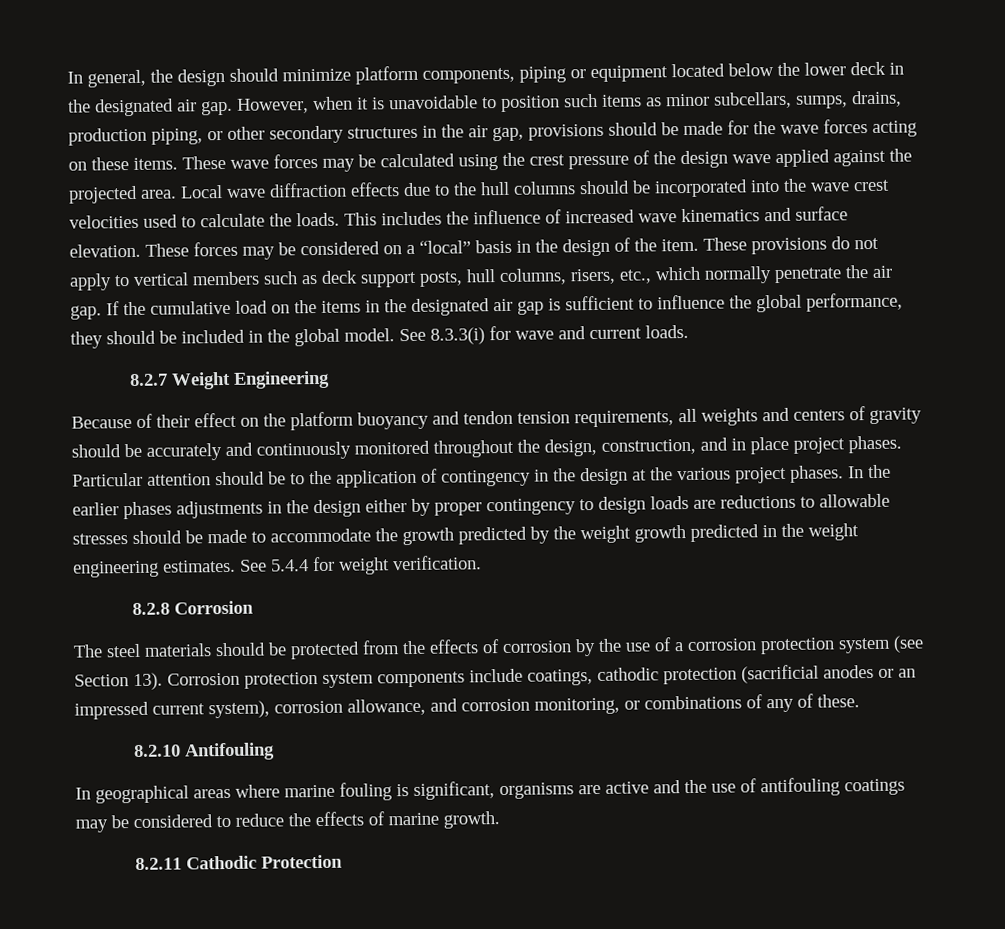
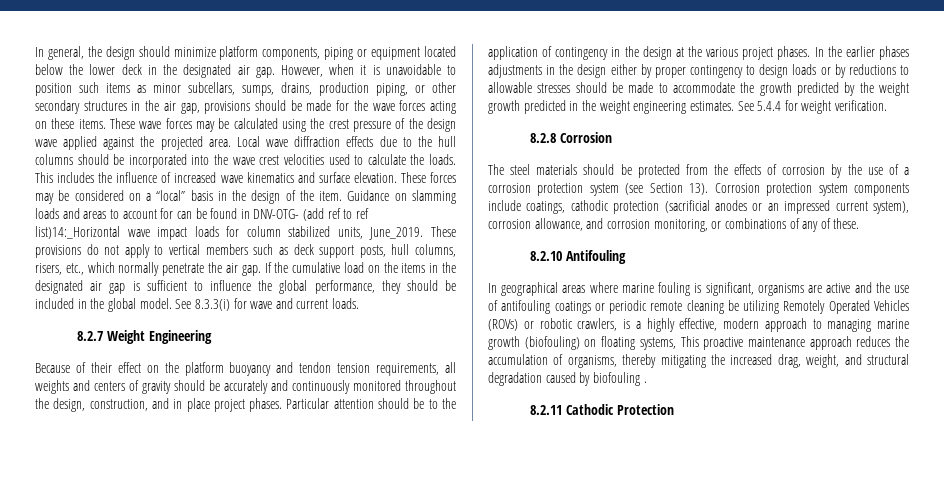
(699, 245) none -> [347,190,456,204] [35,208,370,221] [35,226,424,240] Guidance on slamming loads and areas to account for can be found in DNV-OTG- (add ref to ref list)14:_Horizontal wave impact loads for column stabilized units, June_2019.
[693,499,716,509] are -> [820,64,846,78] or by
[75,811,500,833] may be considered to reduce the effects of marine growth. -> [594,300,909,314] [488,318,909,332] [488,336,909,350] [488,354,909,368] [488,372,647,386] or periodic remote cleaning be utilizing Remotely Operated Vehicles (ROVs) or robotic crawlers, is a highly effective, modern approach to managing marine growth (biofouling) on floating systems, This proactive maintenance approach reduces the accumulation of organisms, thereby mitigating the increased drag, weight, and structural degradation caused by biofouling .

